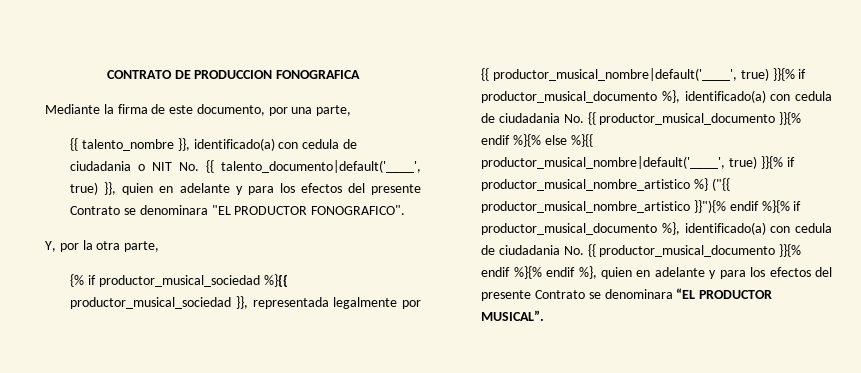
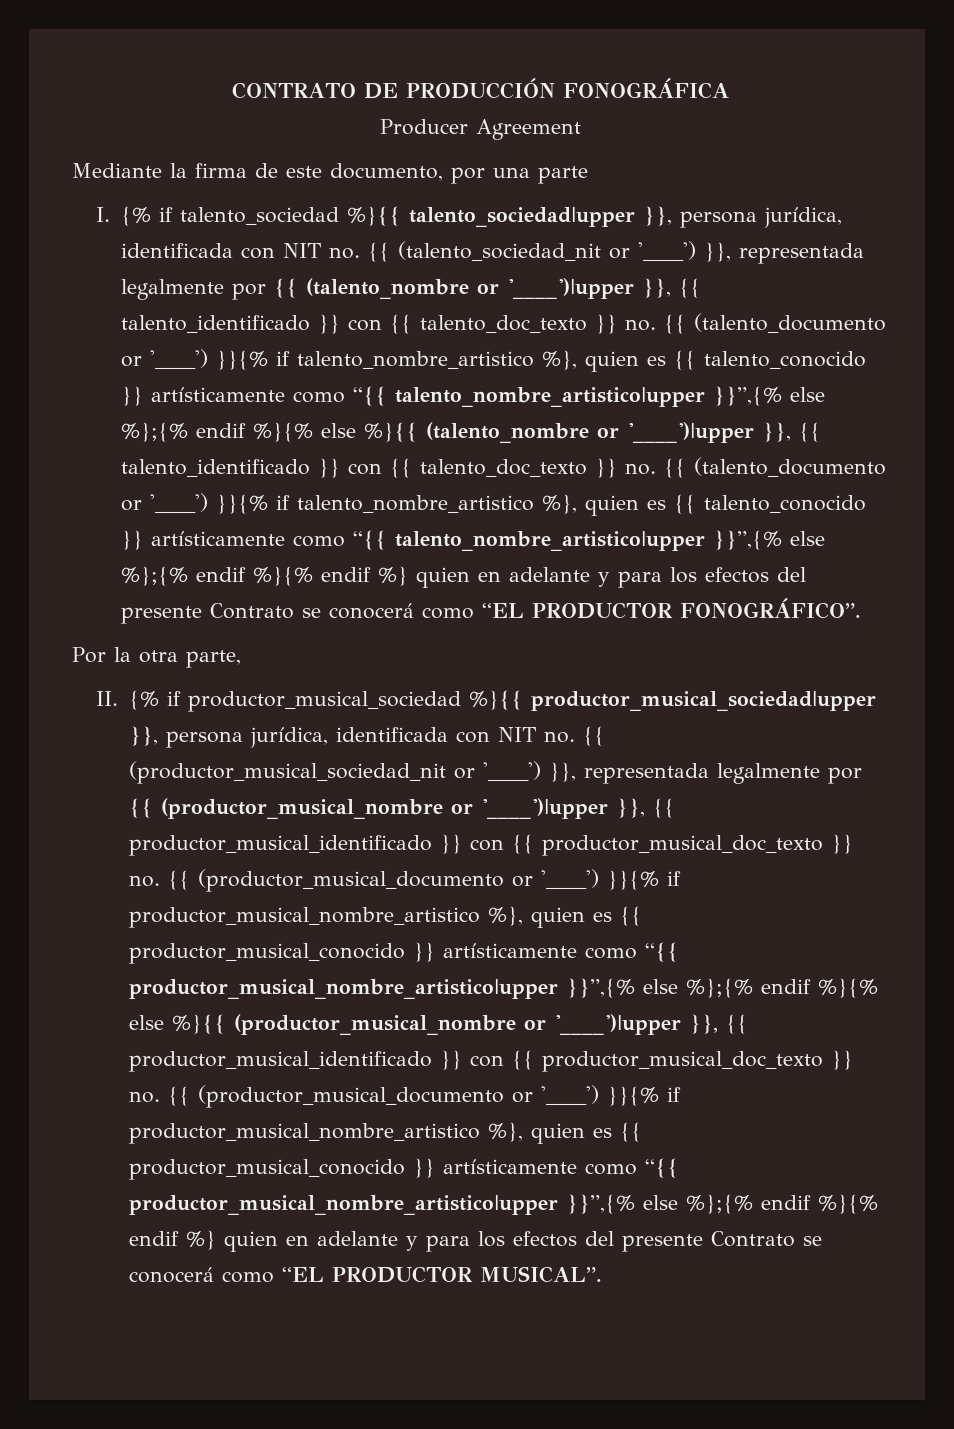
[194,70,361,79] PRODUCCION FONOGRAFICA -> [405,78,729,99] [379,119,581,140] PRODUCCIÓN FONOGRÁFICA // Producer Agreement
[316,105,352,116] [70,138,357,151] [70,160,422,173] [70,182,117,195] parte, // {{ talento_nombre }}, identificado(a) con cedula de ciudadania o NIT No. {{ talento_documento|default('____', true) }}, -> [538,166,588,184] [96,206,842,228] [120,241,864,264] [120,278,701,300] [120,313,886,334] [120,349,866,372] [120,386,825,407] [120,422,821,443] [120,457,886,478] [120,493,866,516] [120,530,825,551] [120,566,408,586] parte // I. {% if talento_sociedad %}{{ talento_sociedad|upper }}, persona jurídica, identificada con NIT no. {{ (talento_sociedad_nit or '____') }}, representada legalmente por {{ (talento_nombre or '____')|upper }}, {{ talento_identificado }} con {{ talento_doc_texto }} no. {{ (talento_documento or '____') }}{% if talento_nombre_artistico %}, quien es {{ talento_conocido }} artísticamente como “{{ talento_nombre_artistico|upper }}”,{% else %};{% endif %}{% else %}{{ (talento_nombre or '____')|upper }}, {{ talento_identificado }} con {{ talento_doc_texto }} no. {{ (talento_documento or '____') }}{% if talento_nombre_artistico %}, quien es {{ talento_conocido }} artísticamente como “{{ talento_nombre_artistico|upper }}”,{% else %};{% endif %}{% endif %}
[139,205,406,215] [45,241,79,252] denominara "EL PRODUCTOR FONOGRAFICO". // Y, por -> [328,598,861,619] [72,647,106,663] conocerá como “EL PRODUCTOR FONOGRÁFICO”. // Por
(160, 246) none -> [96,691,119,706] II.
[70,296,421,309] [481,68,807,81] [481,90,832,103] [481,112,802,125] [481,134,593,147] [481,156,795,169] [481,178,730,191] [481,200,802,213] [481,222,832,235] [481,244,802,257] [481,266,597,279] productor_musical_sociedad }}, representada legalmente por {{ productor_musical_nombre|default('____', true) }}{% if productor_musical_documento %}, identificado(a) con cedula de ciudadania No. {{ productor_musical_documento }}{% endif %}{% else %}{{ productor_musical_nombre|default('____', true) }}{% if productor_musical_nombre_artistico %} ("{{ productor_musical_nombre_artistico }}"){% endif %}{% if productor_musical_documento %}, identificado(a) con cedula de ciudadania No. {{ productor_musical_documento }}{% endif %}{% endif %}, -> [530,691,876,711] [128,726,605,748] [128,761,862,784] [128,798,675,819] [128,834,853,856] [128,869,681,892] [128,906,642,928] [128,942,679,964] [128,978,878,999] [128,1014,748,1035] [128,1050,853,1072] [128,1085,681,1108] [128,1122,642,1144] [128,1158,679,1180] [128,1194,878,1215] [128,1230,216,1250] productor_musical_sociedad|upper }}, persona jurídica, identificada con NIT no. {{ (productor_musical_sociedad_nit or '____') }}, representada legalmente por {{ (productor_musical_nombre or '____')|upper }}, {{ productor_musical_identificado }} con {{ productor_musical_doc_texto }} no. {{ (productor_musical_documento or '____') }}{% if productor_musical_nombre_artistico %}, quien es {{ productor_musical_conocido }} artísticamente como “{{ productor_musical_nombre_artistico|upper }}”,{% else %};{% endif %}{% else %}{{ (productor_musical_nombre or '____')|upper }}, {{ productor_musical_identificado }} con {{ productor_musical_doc_texto }} no. {{ (productor_musical_documento or '____') }}{% if productor_musical_nombre_artistico %}, quien es {{ productor_musical_conocido }} artísticamente como “{{ productor_musical_nombre_artistico|upper }}”,{% else %};{% endif %}{% endif %}
[604,289,673,299] denominara -> [128,1267,274,1283] conocerá como

